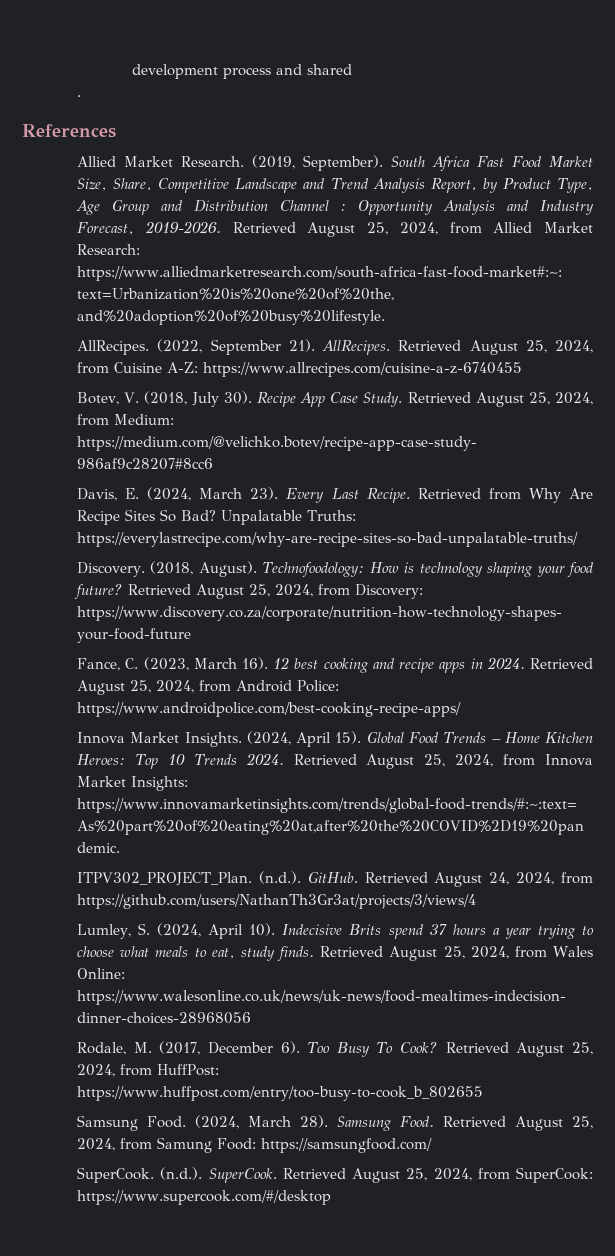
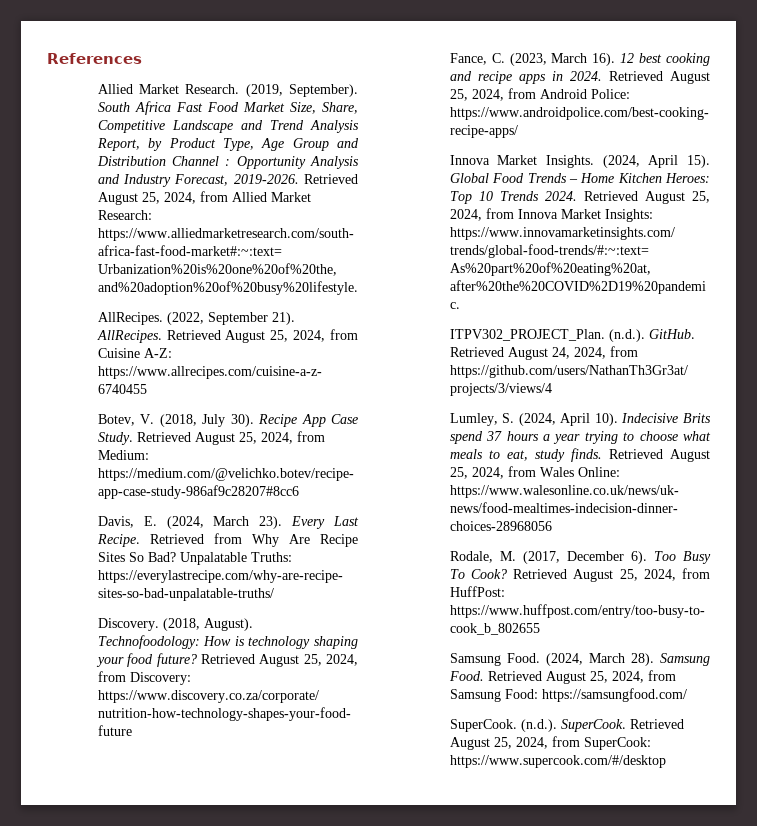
[132,64,353,79] [77,95,82,97] development process and shared // . // -> (47, 58) none
[157,1137,213,1153] Samung -> [449,689,501,702] Samsung

